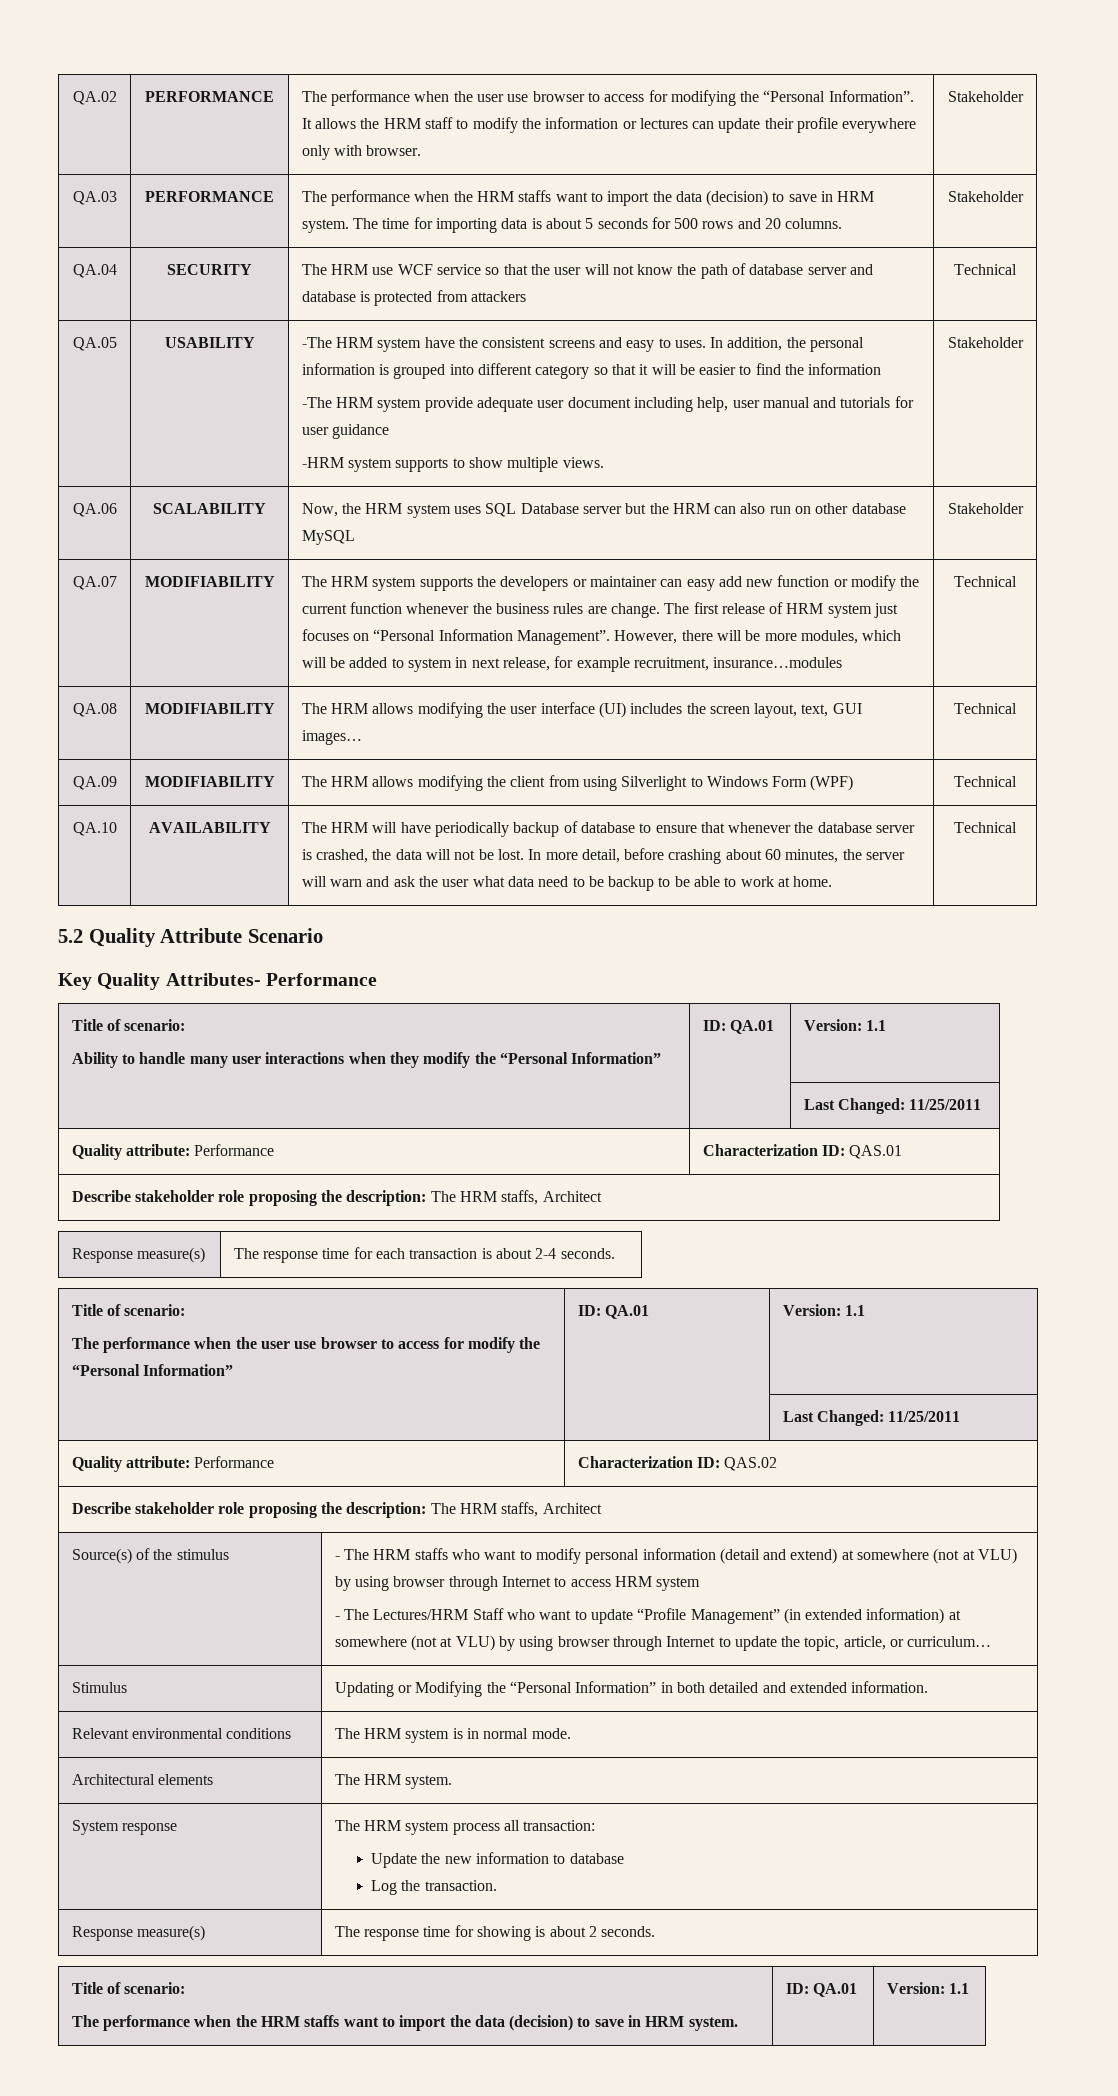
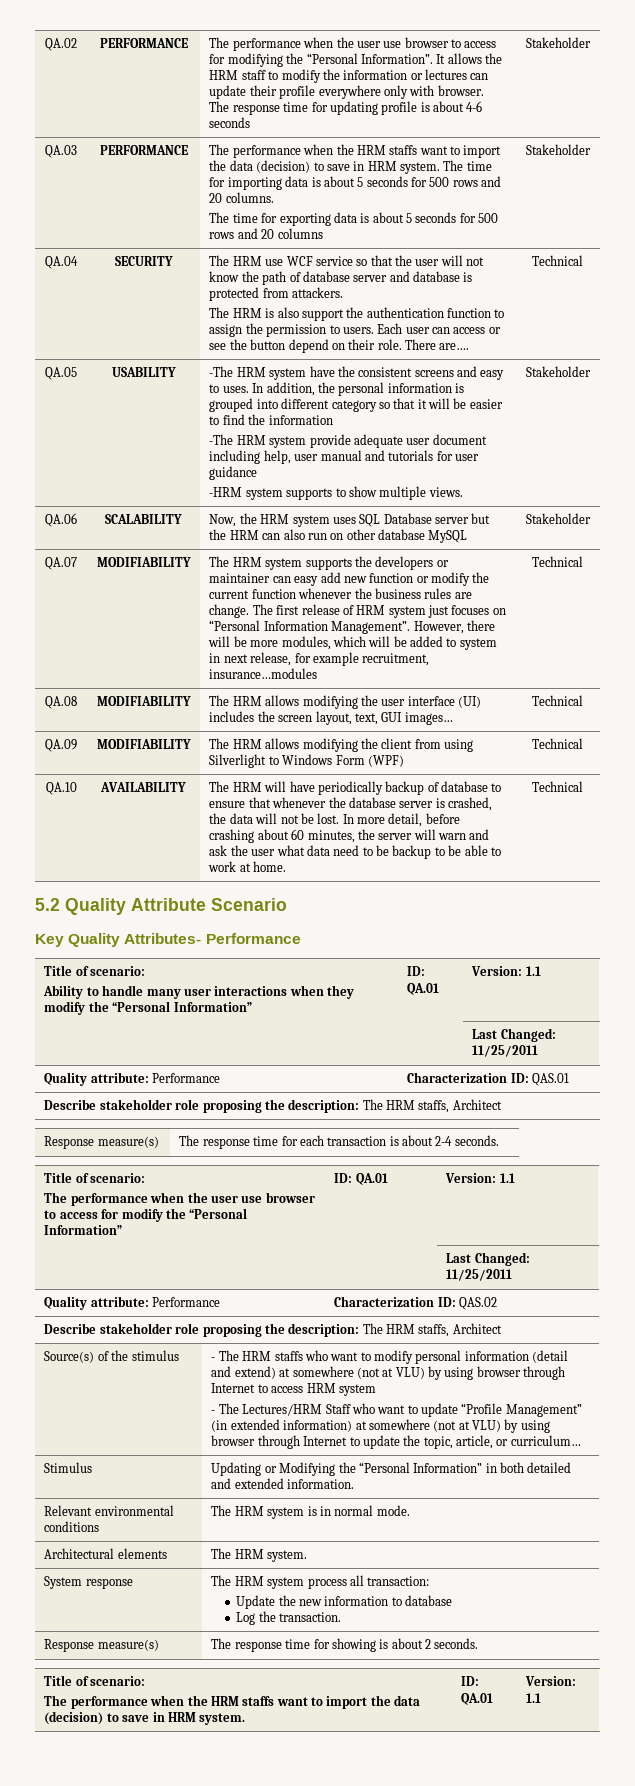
(422, 150) none -> [209,101,483,115] [209,117,251,128] The response time for updating profile is about 4-6 seconds
(843, 223) none -> [209,212,499,226] [209,228,323,239] // The time for exporting data is about 5 seconds for 500 rows and 20 columns
[470,291,526,302] attackers -> [292,287,344,298] [209,307,505,321] [209,323,501,337] [209,339,470,353] attackers. // The HRM is also support the authentication function to assign the permission to users. Each user can access or see the button depend on their role. There are….

